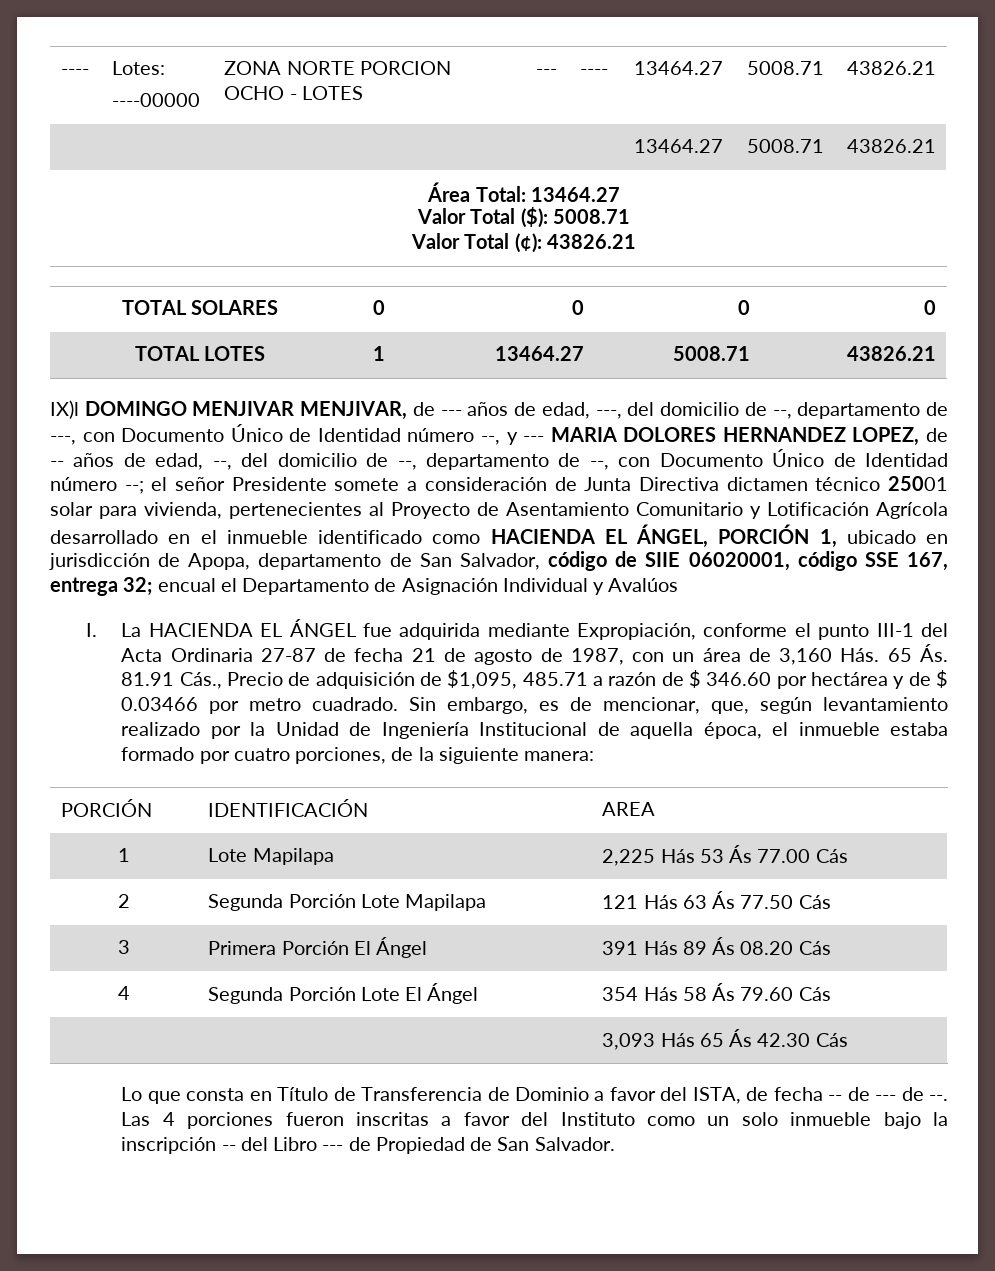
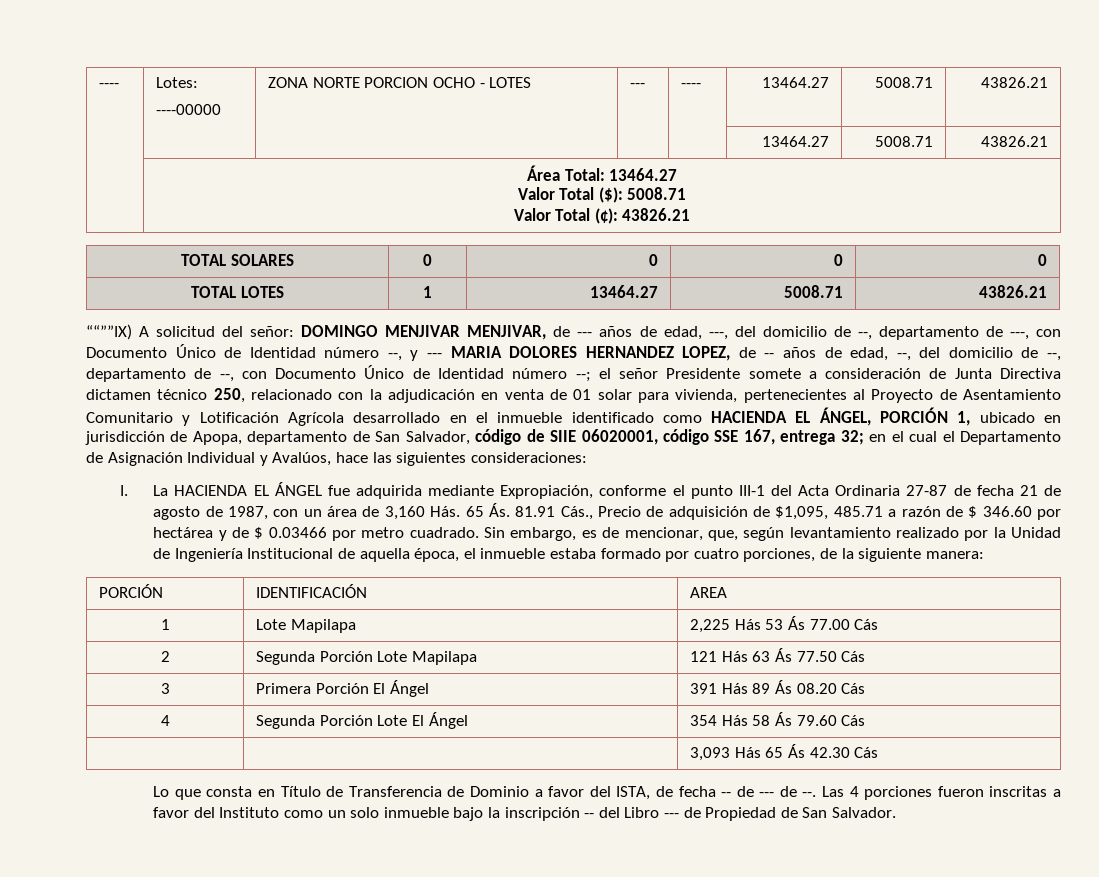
[50,400,79,419] IX)l -> [86,324,295,340] ““””IX) A solicitud del señor:
[888,476,949,491] 25001 -> [213,388,592,403] 250, relacionado con la adjudicación en venta de 01
[157,578,216,592] encual -> [869,431,938,442] en el cual
[608,578,679,592] Avalúos -> [272,452,587,466] Avalúos, hace las siguientes consideraciones:

